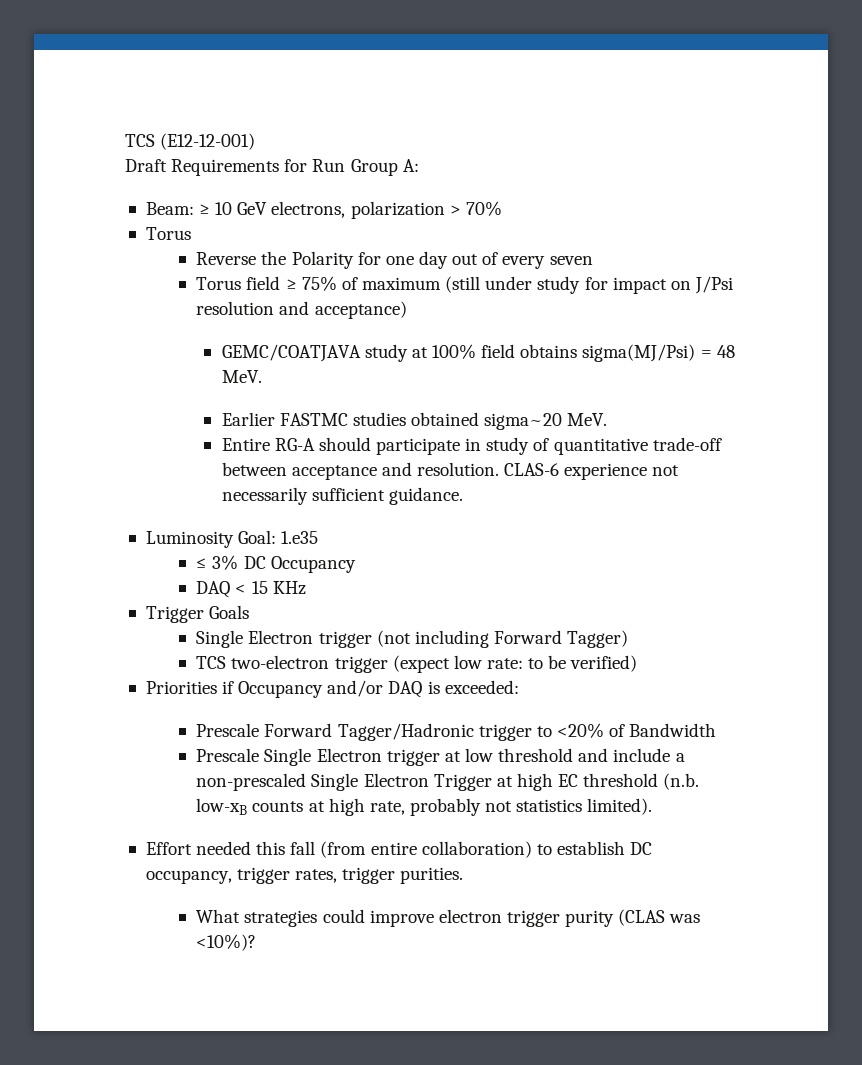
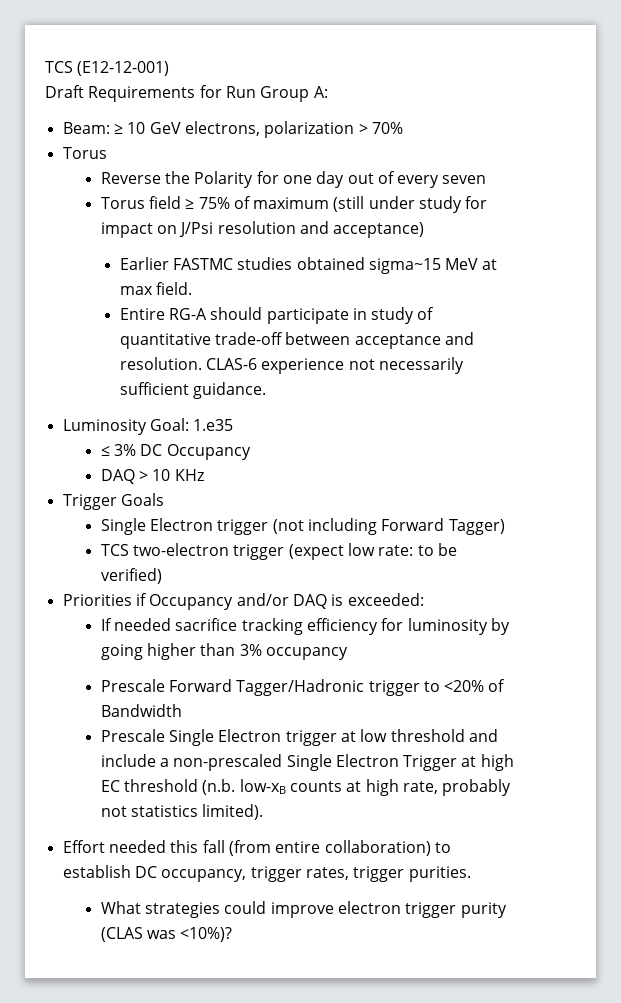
[221,344,735,362] [221,370,262,383] // GEMC/COATJAVA study at 100% field obtains sigma(MJ/Psi) = 48 MeV. -> (425, 230) none
[484,413,608,430] sigma~20 MeV. -> [368,258,498,274] [119,282,192,295] sigma~15 MeV at max field.
[235,581,268,594] < 15 -> [138,469,171,481] > 10
(519, 687) none -> [100,618,510,635] [100,643,348,660] // If needed sacrifice tracking efficiency for luminosity by going higher than 3% occupancy

